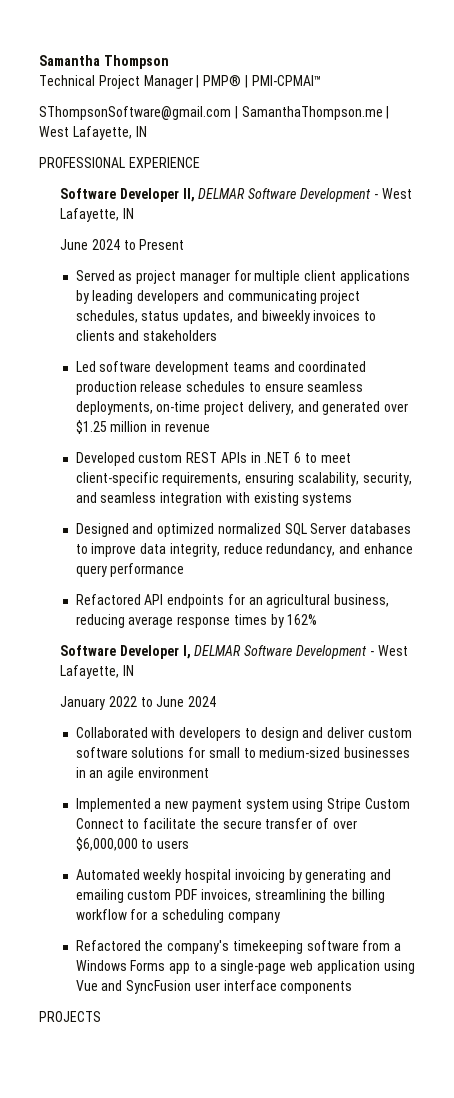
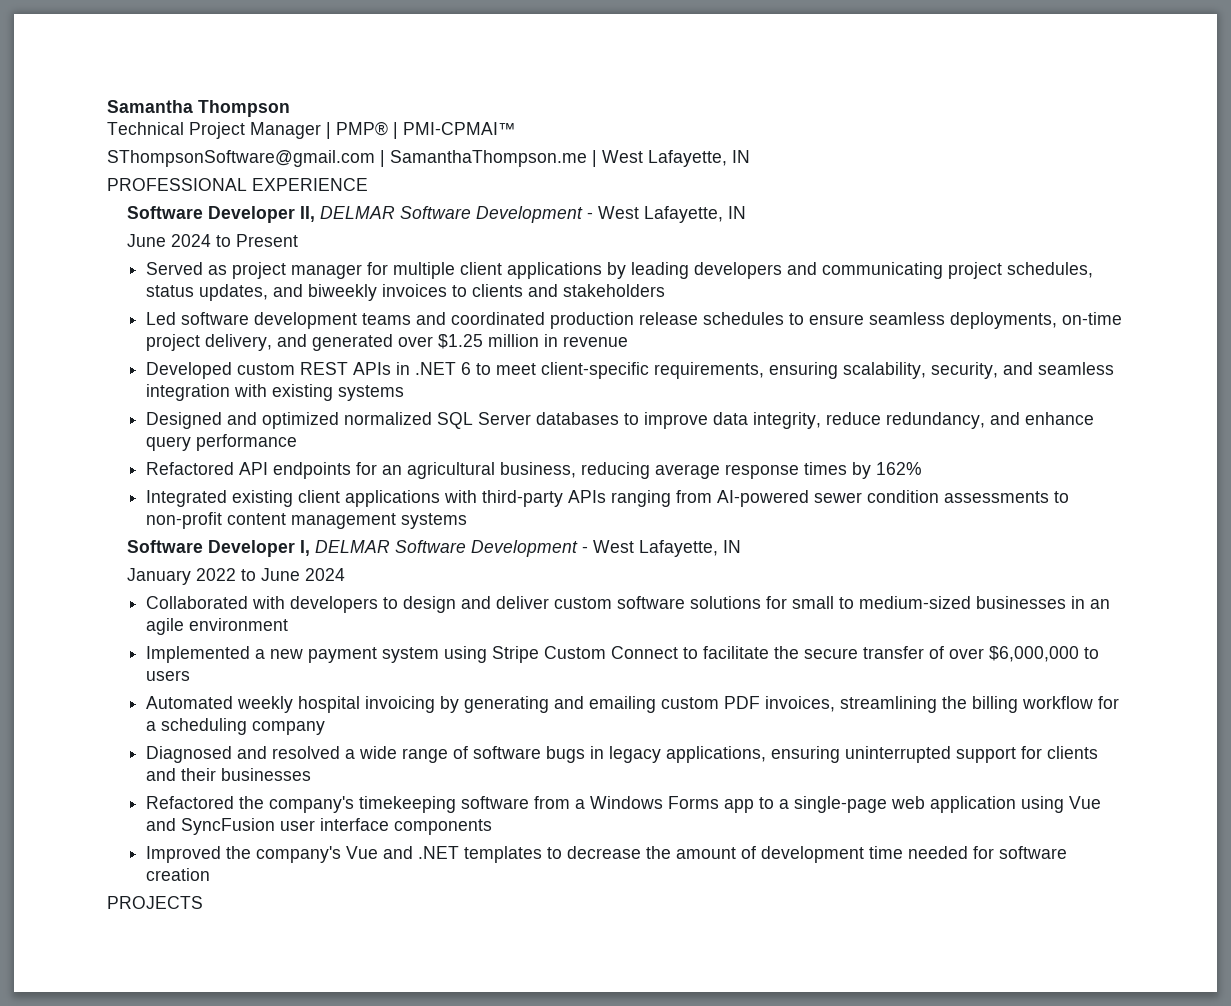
(318, 619) none -> [145,490,1069,507] [145,512,467,529] // Integrated existing client applications with third-party APIs ranging from AI-powered sewer condition assessments to non-profit content management systems
(280, 917) none -> [145,746,1098,763] [145,768,311,781] // Diagnosed and resolved a wide range of software bugs in legacy applications, ensuring uninterrupted support for clients and their businesses
(353, 987) none -> [145,846,1067,863] [145,868,210,881] // Improved the company's Vue and .NET templates to decrease the amount of development time needed for software creation

